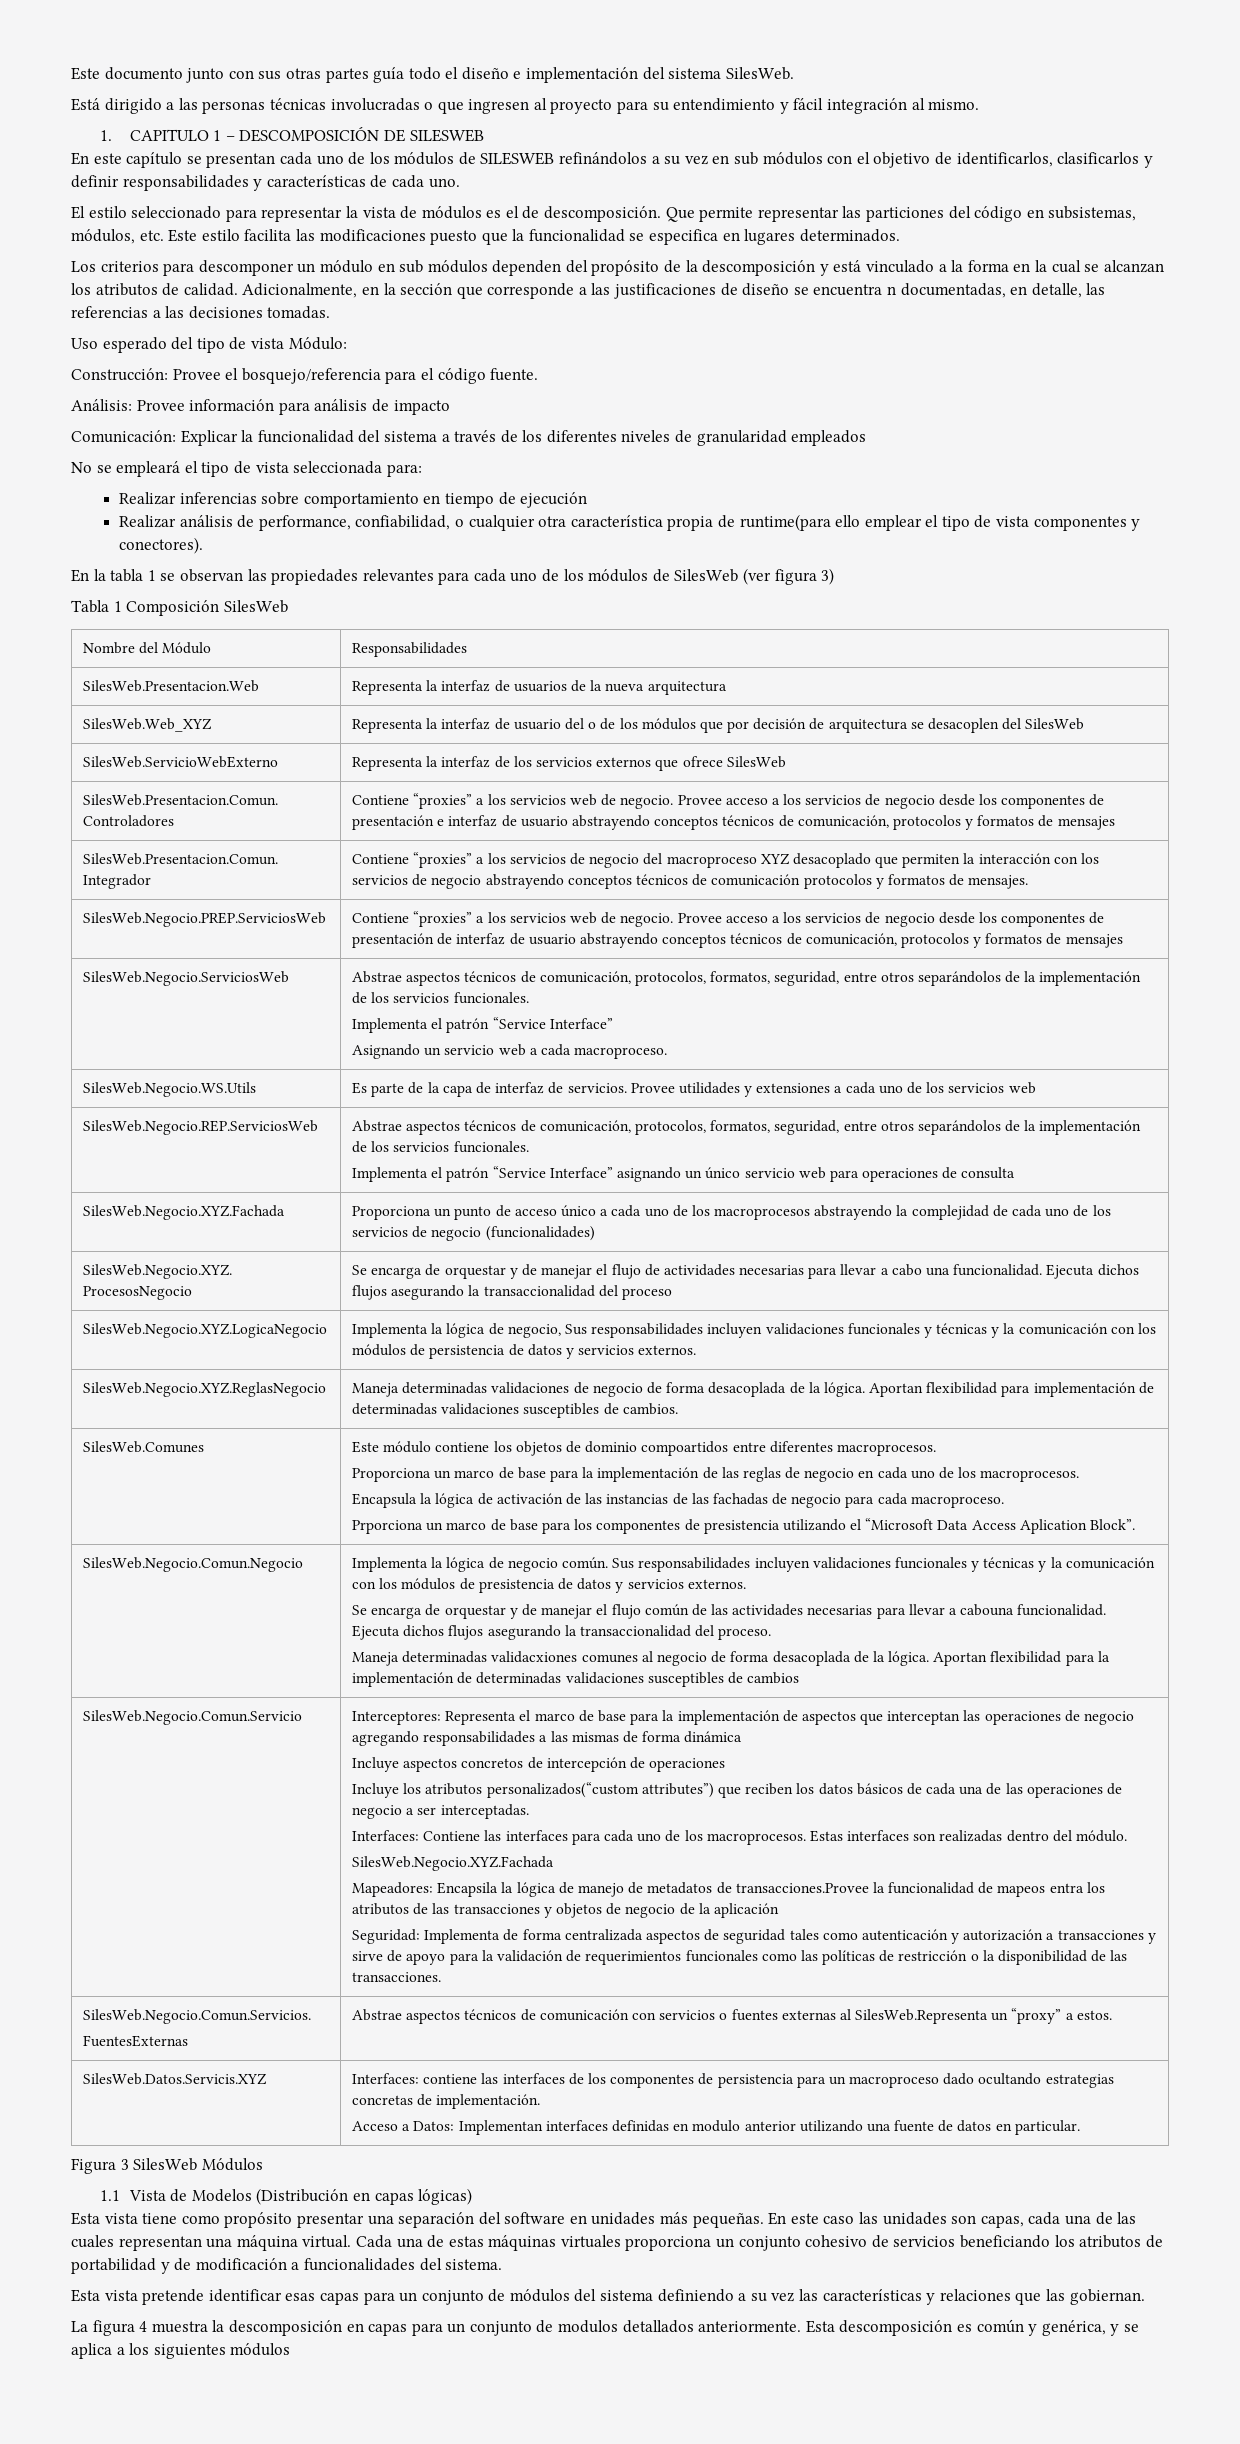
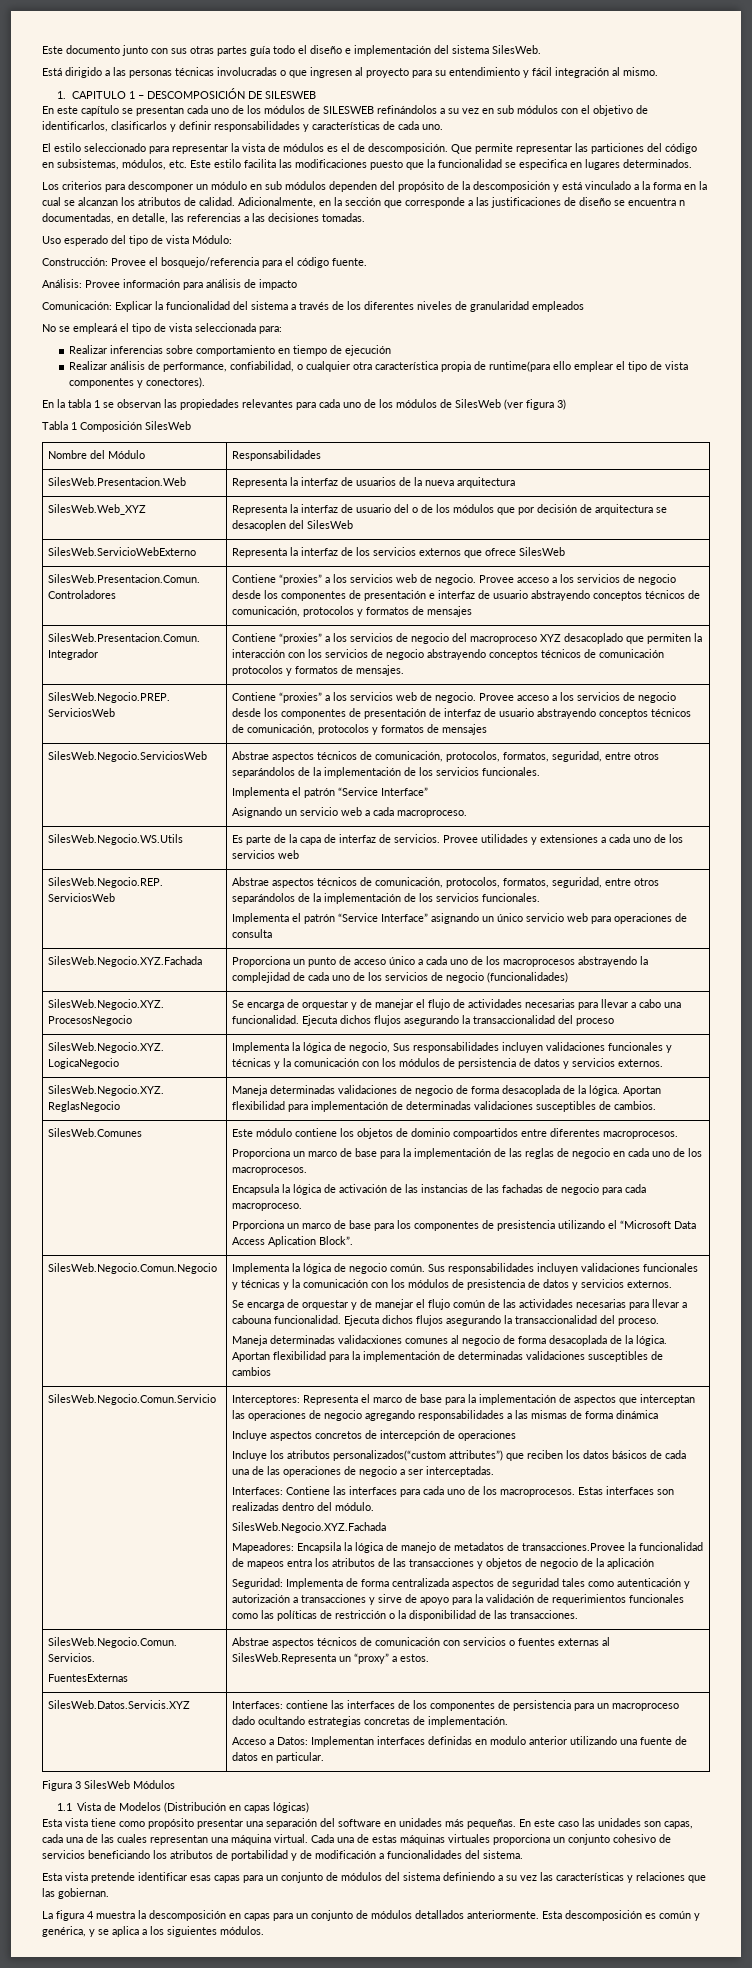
[558,2320,619,2333] modulos -> [371,1910,412,1919] módulos
[230,2343,291,2356] módulos -> [220,1926,264,1935] módulos.

